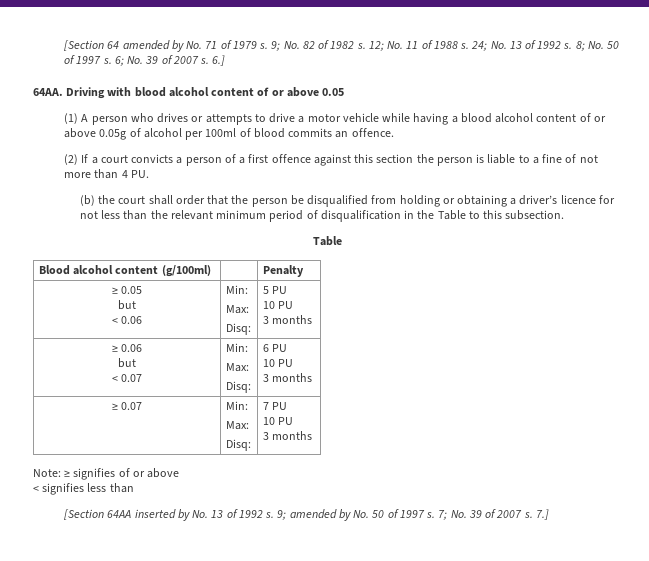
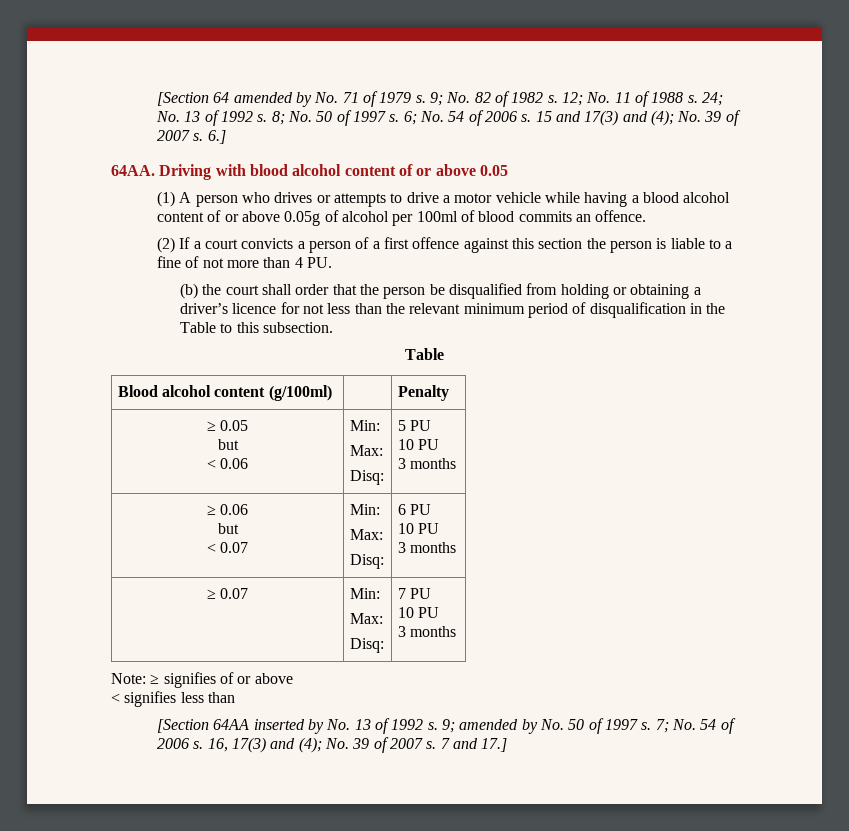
(144, 60) none -> [448,110,702,126] 54 of 2006 s. 15 and 17(3) and (4); No.
[468,509,549,520] 39 of 2007 s. 7.] -> [700,718,736,734] [157,737,508,753] 54 of 2006 s. 16, 17(3) and (4); No. 39 of 2007 s. 7 and 17.]

